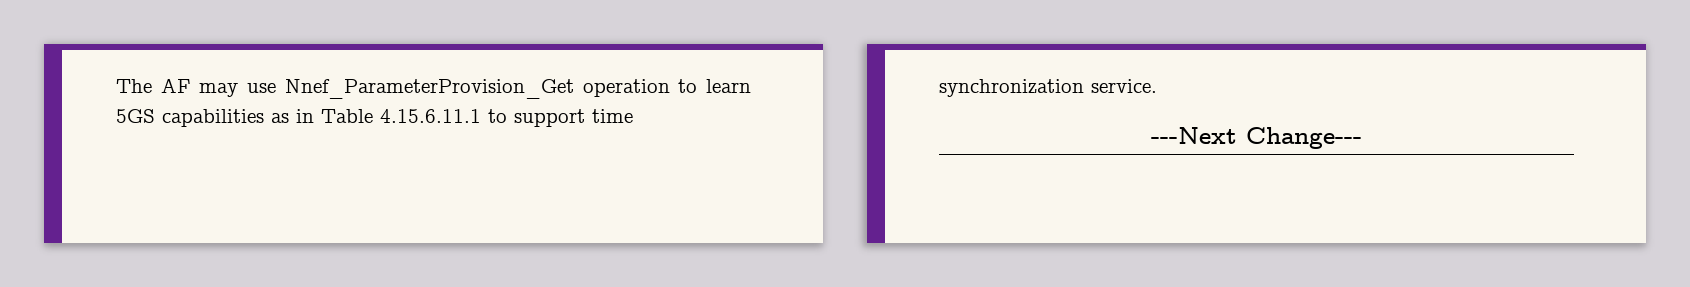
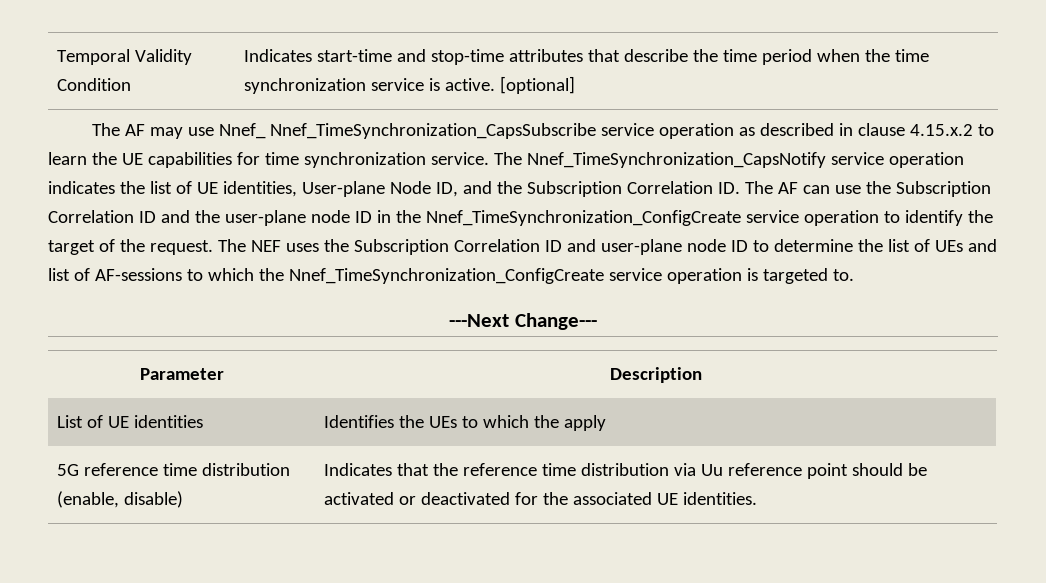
[116,78,751,99] [116,109,633,127] [939,79,1157,97] [1151,127,1362,149] The AF may use Nnef_ParameterProvision_Get operation to learn 5GS capabilities as in Table 4.15.6.11.1 to support time synchronization service. // ---Next Change--- -> [56,49,192,65] [56,78,131,91] [243,49,929,65] [243,76,575,94] [92,123,995,139] [48,152,964,168] [48,181,991,197] [48,210,993,226] [48,239,997,255] [48,268,854,284] [449,313,597,330] [140,368,224,380] [610,367,702,383] [56,415,203,428] [323,415,606,431] [56,463,290,476] [56,491,183,508] [323,463,927,479] [323,492,757,505] Temporal Validity Condition | Indicates start-time and stop-time attributes that describe the time period when the time synchronization service is active. [optional] // The AF may use Nnef_ Nnef_TimeSynchronization_CapsSubscribe service operation as described in clause 4.15.x.2 to learn the UE capabilities for time synchronization service. The Nnef_TimeSynchronization_CapsNotify service operation indicates the list of UE identities, User-plane Node ID, and the Subscription Correlation ID. The AF can use the Subscription Correlation ID and the user-plane node ID in the Nnef_TimeSynchronization_ConfigCreate service operation to identify the target of the request. The NEF uses the Subscription Correlation ID and user-plane node ID to determine the list of UEs and list of AF-sessions to which the Nnef_TimeSynchronization_ConfigCreate service operation is targeted to. // ---Next Change--- // Parameter | Description // List of UE identities | Identifies the UEs to which the apply // 5G reference time distribution (enable, disable) | Indicates that the reference time distribution via Uu reference point should be activated or deactivated for the associated UE identities.

